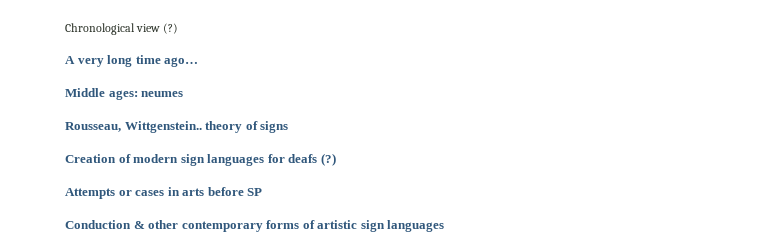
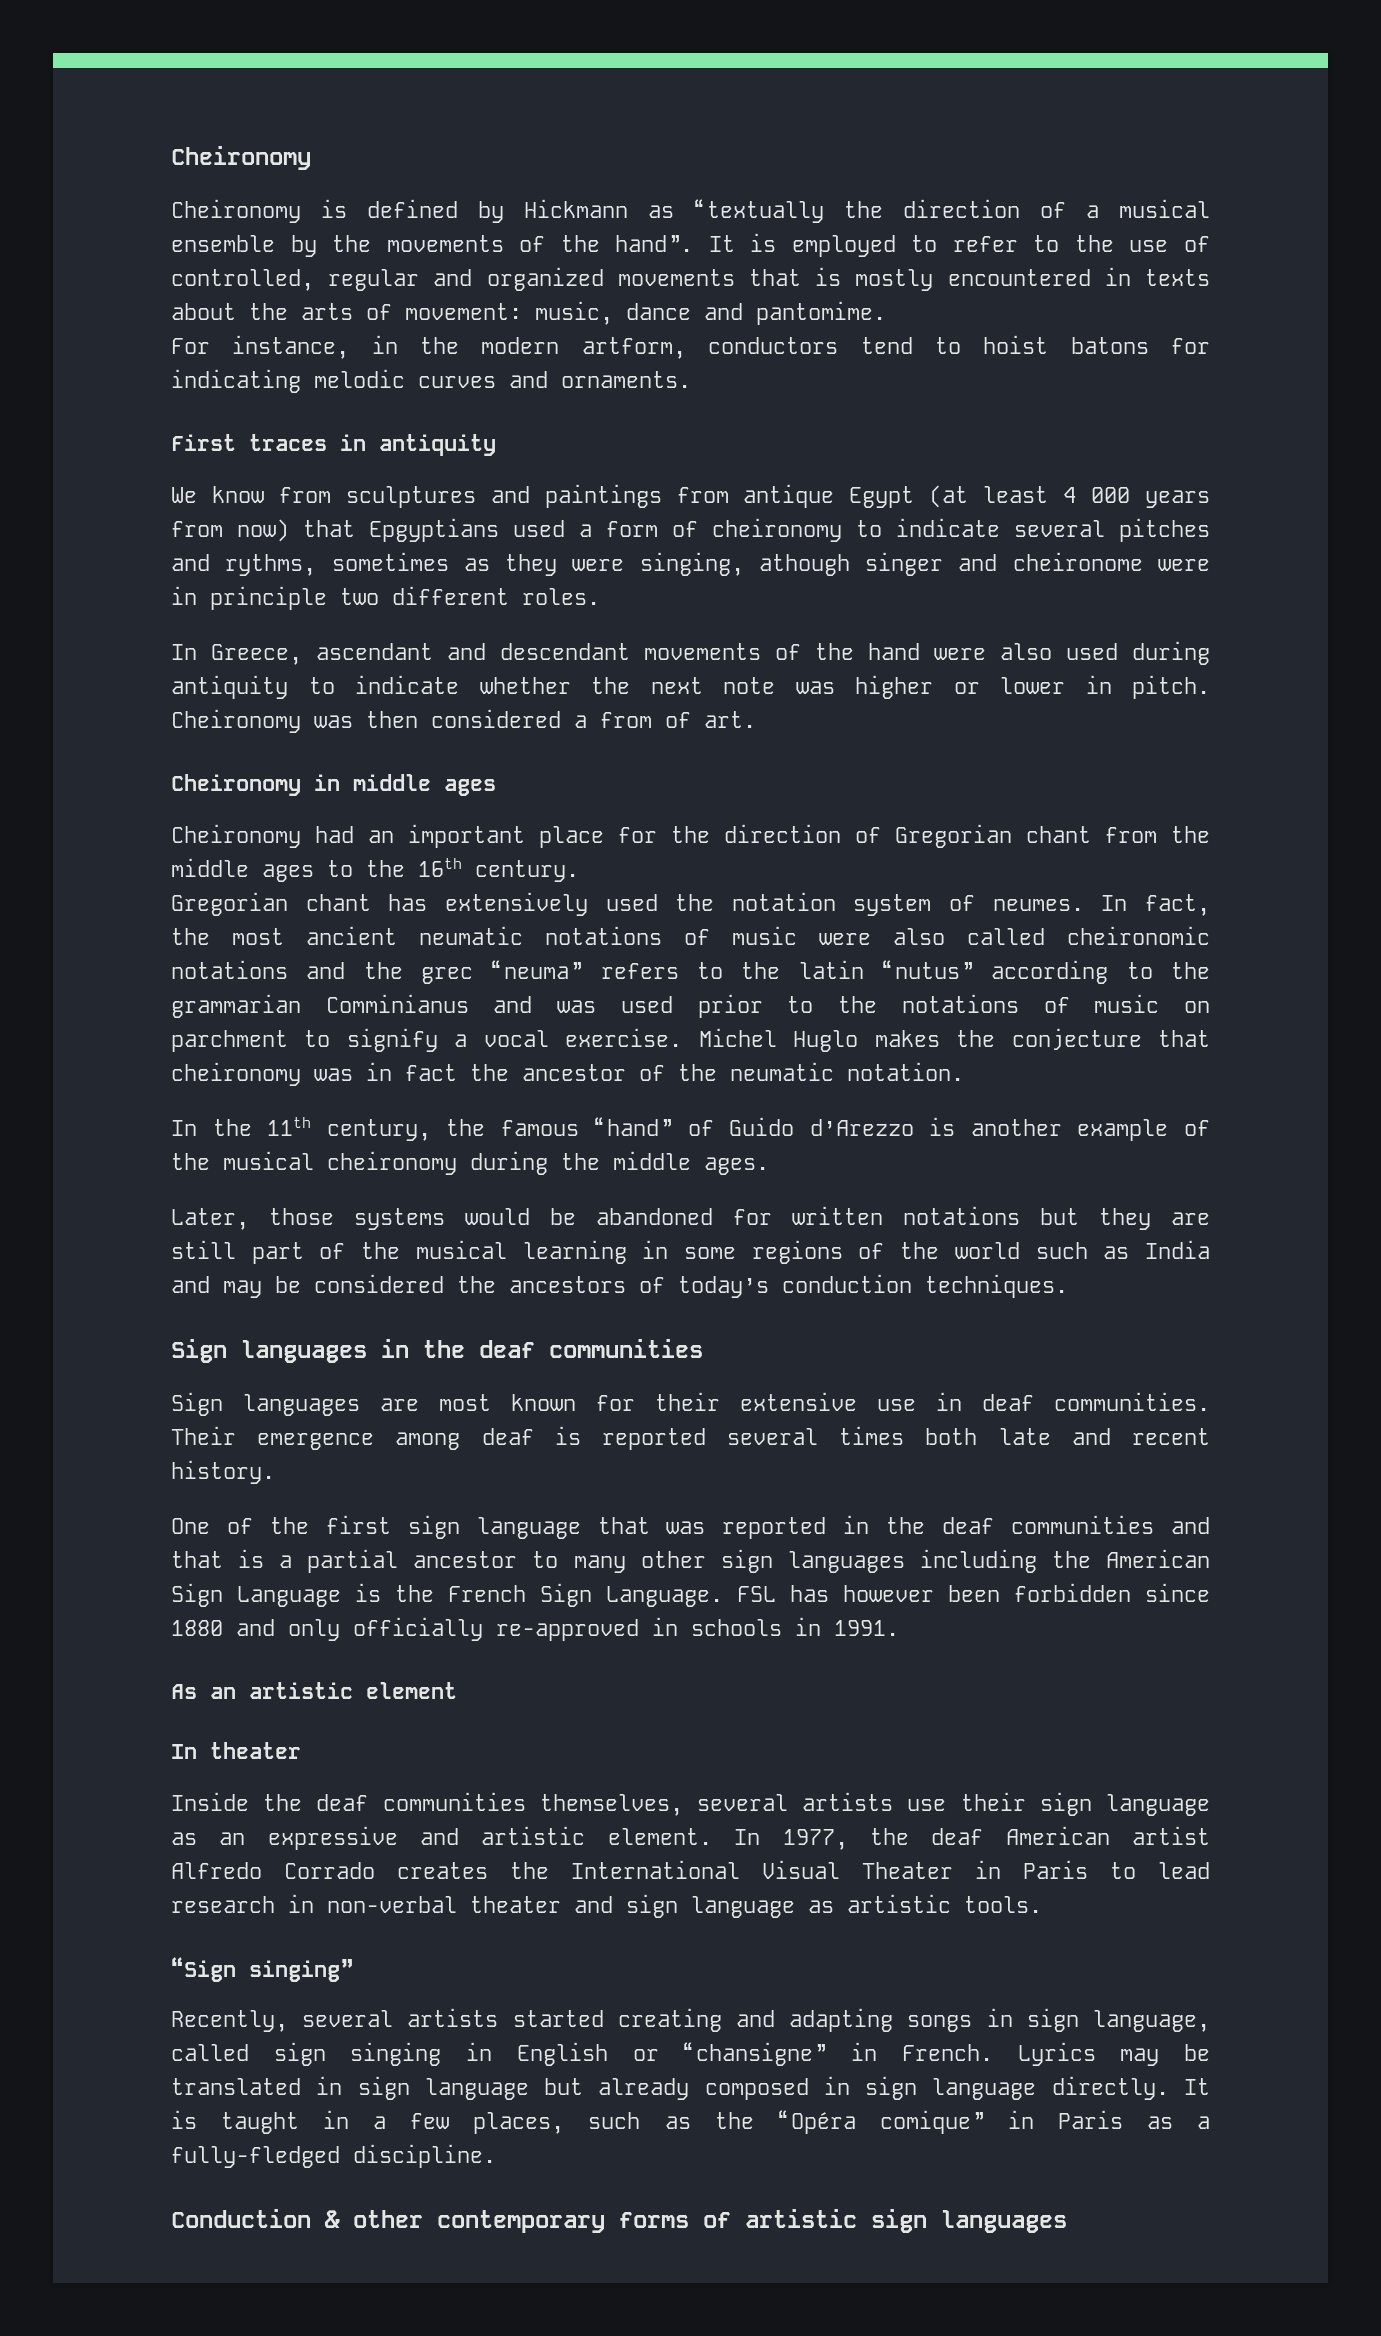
[65,23,179,35] [65,55,199,67] [65,88,184,100] [65,121,289,133] [65,153,336,166] [65,187,263,199] Chronological view (?) // A very long time ago… // Middle ages: neumes // Rousseau, Wittgenstein.. theory of signs // Creation of modern sign languages for deafs (?) // Attempts or cases in arts before SP -> [171,146,311,170] [171,199,1210,223] [171,233,1210,257] [171,267,1211,291] [171,301,886,325] [171,335,1210,359] [171,369,691,393] [171,434,496,456] [171,484,1210,508] [171,518,1210,542] [171,552,1210,576] [171,586,600,610] [171,641,1210,665] [171,675,1210,699] [171,709,756,733] [171,774,496,796] [171,824,1210,848] [171,858,579,882] [171,892,1210,916] [171,926,1210,945] [171,960,1211,984] [171,994,1211,1018] [171,1028,1210,1052] [171,1062,964,1086] [171,1117,1210,1141] [171,1151,769,1175] [171,1206,1210,1230] [171,1240,1210,1264] [171,1274,1068,1298] [171,1339,703,1363] [171,1392,1210,1416] [171,1426,1210,1450] [171,1460,275,1484] [171,1515,1210,1539] [171,1549,1210,1573] [171,1583,1210,1607] [171,1617,899,1641] [171,1682,457,1699] [171,1742,301,1759] [171,1792,1211,1816] [171,1826,1210,1850] [171,1860,1210,1879] [171,1894,1042,1918] [171,1957,353,1982] [171,2008,1211,2032] [171,2042,1210,2066] [171,2076,1210,2100] [171,2110,1210,2134] [171,2144,496,2168] Cheironomy // Cheironomy is defined by Hickmann as “textually the direction of a musical ensemble by the movements of the hand”. It is employed to refer to the use of controlled, regular and organized movements that is mostly encountered in texts about the arts of movement: music, dance and pantomime. // For instance, in the modern artform, conductors tend to hoist batons for indicating melodic curves and ornaments. // First traces in antiquity // We know from sculptures and paintings from antique Egypt (at least 4 000 years from now) that Epgyptians used a form of cheironomy to indicate several pitches and rythms, sometimes as they were singing, athough singer and cheironome were in principle two different roles. // In Greece, ascendant and descendant movements of the hand were also used during antiquity to indicate whether the next note was higher or lower in pitch. Cheironomy was then considered a from of art. // Cheironomy in middle ages // Cheironomy had an important place for the direction of Gregorian chant from the middle ages to the 16th century. // Gregorian chant has extensively used the notation system of neumes. In fact, the most ancient neumatic notations of music were also called cheironomic notations and the grec “neuma” refers to the latin “nutus” according to the grammarian Comminianus and was used prior to the notations of music on parchment to signify a vocal exercise. Michel Huglo makes the conjecture that cheironomy was in fact the ancestor of the neumatic notation. // In the 11th century, the famous “hand” of Guido d’Arezzo is another example of the musical cheironomy during the middle ages. // Later, those systems would be abandoned for written notations but they are still part of the musical learning in some regions of the world such as India and may be considered the ancestors of today’s conduction techniques. // Sign languages in the deaf communities // Sign languages are most known for their extensive use in deaf communities. Their emergence among deaf is reported several times both late and recent history. // One of the first sign language that was reported in the deaf communities and that is a partial ancestor to many other sign languages including the American Sign Language is the French Sign Language. FSL has however been forbidden since 1880 and only officially re-approved in schools in 1991. // As an artistic element // In theater // Inside the deaf communities themselves, several artists use their sign language as an expressive and artistic element. In 1977, the deaf American artist Alfredo Corrado creates the International Visual Theater in Paris to lead research in non-verbal theater and sign language as artistic tools. // “Sign singing” // Recently, several artists started creating and adapting songs in sign language, called sign singing in English or “chansigne” in French. Lyrics may be translated in sign language but already composed in sign language directly. It is taught in a few places, such as the “Opéra comique” in Paris as a fully-fledged discipline.

